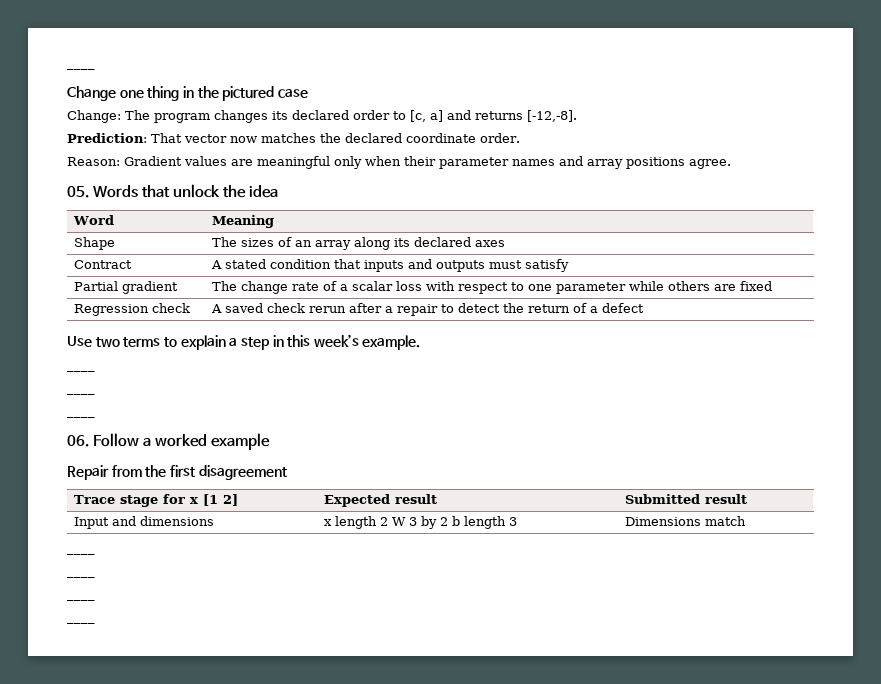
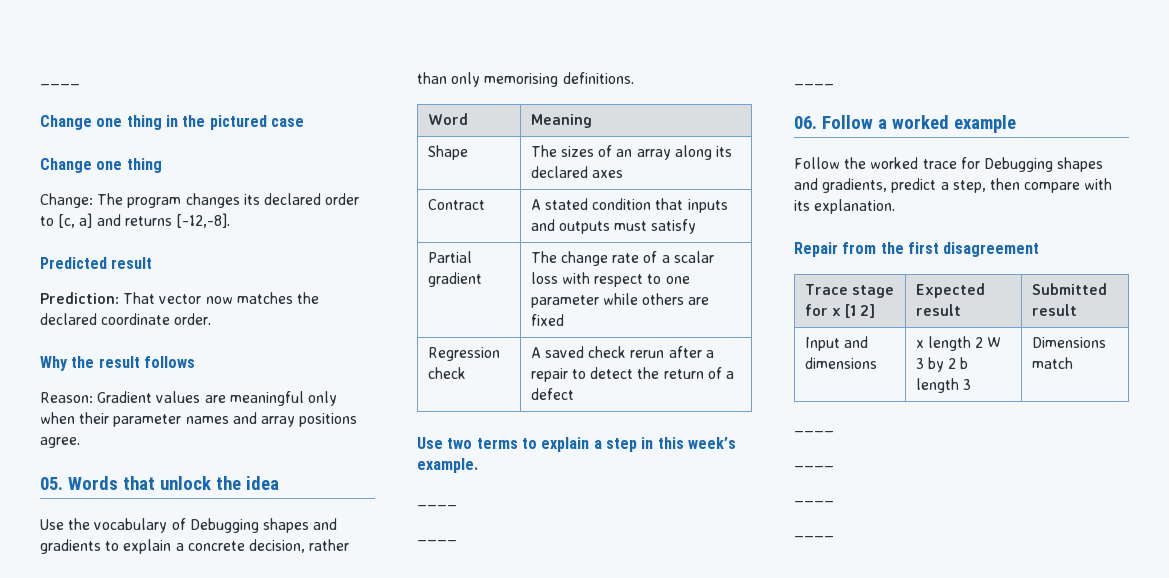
(308, 93) none -> [40,158,162,173] // Change one thing
(577, 116) none -> [40,257,153,269] // Predicted result
(520, 138) none -> [40,356,195,371] // Why the result follows
(278, 191) none -> [40,518,338,533] [40,539,350,554] [417,72,634,87] // Use the vocabulary of Debugging shapes and gradients to explain a concrete decision, rather than only memorising definitions.
(270, 441) none -> [794,157,1104,172] [794,178,1113,193] [794,199,896,214] // Follow the worked trace for Debugging shapes and gradients, predict a step, then compare with its explanation.

